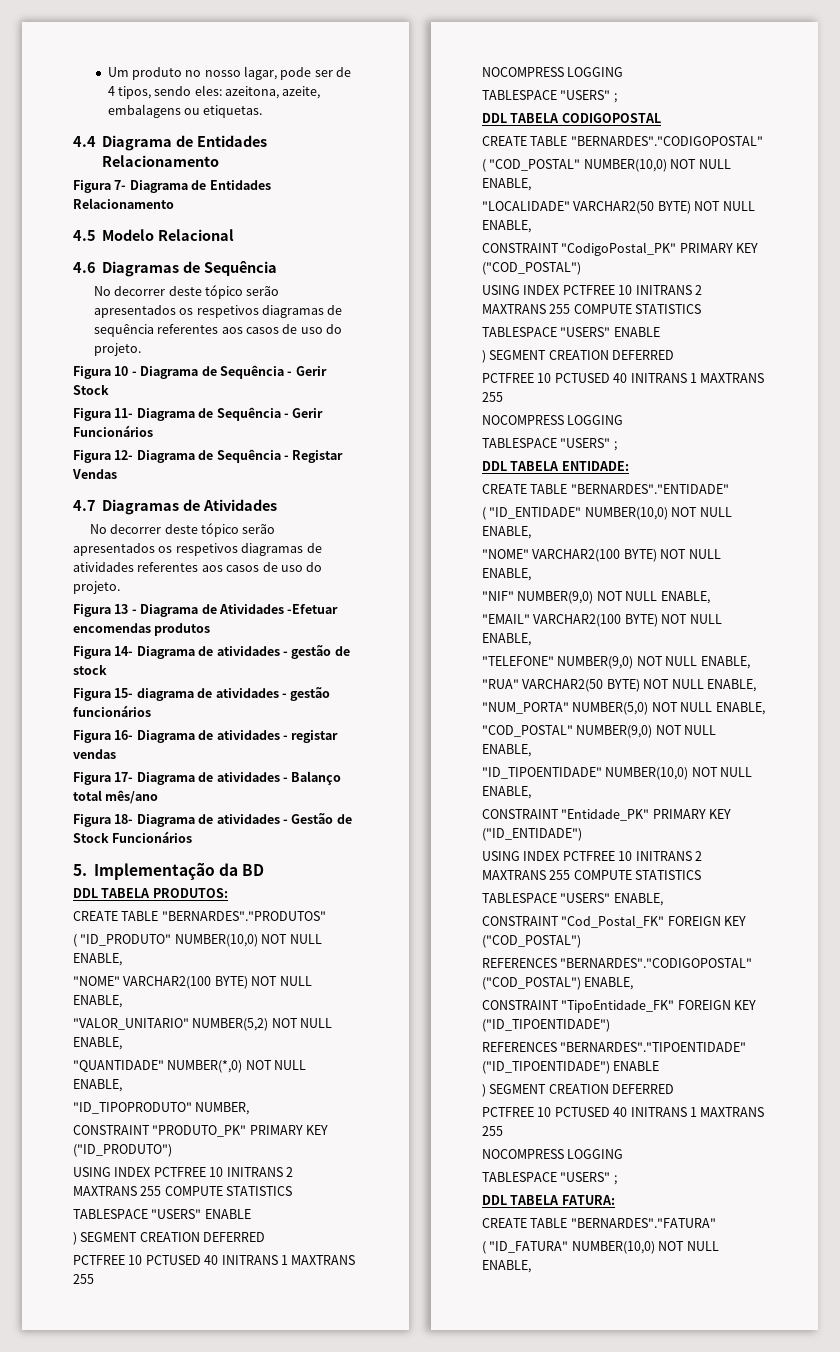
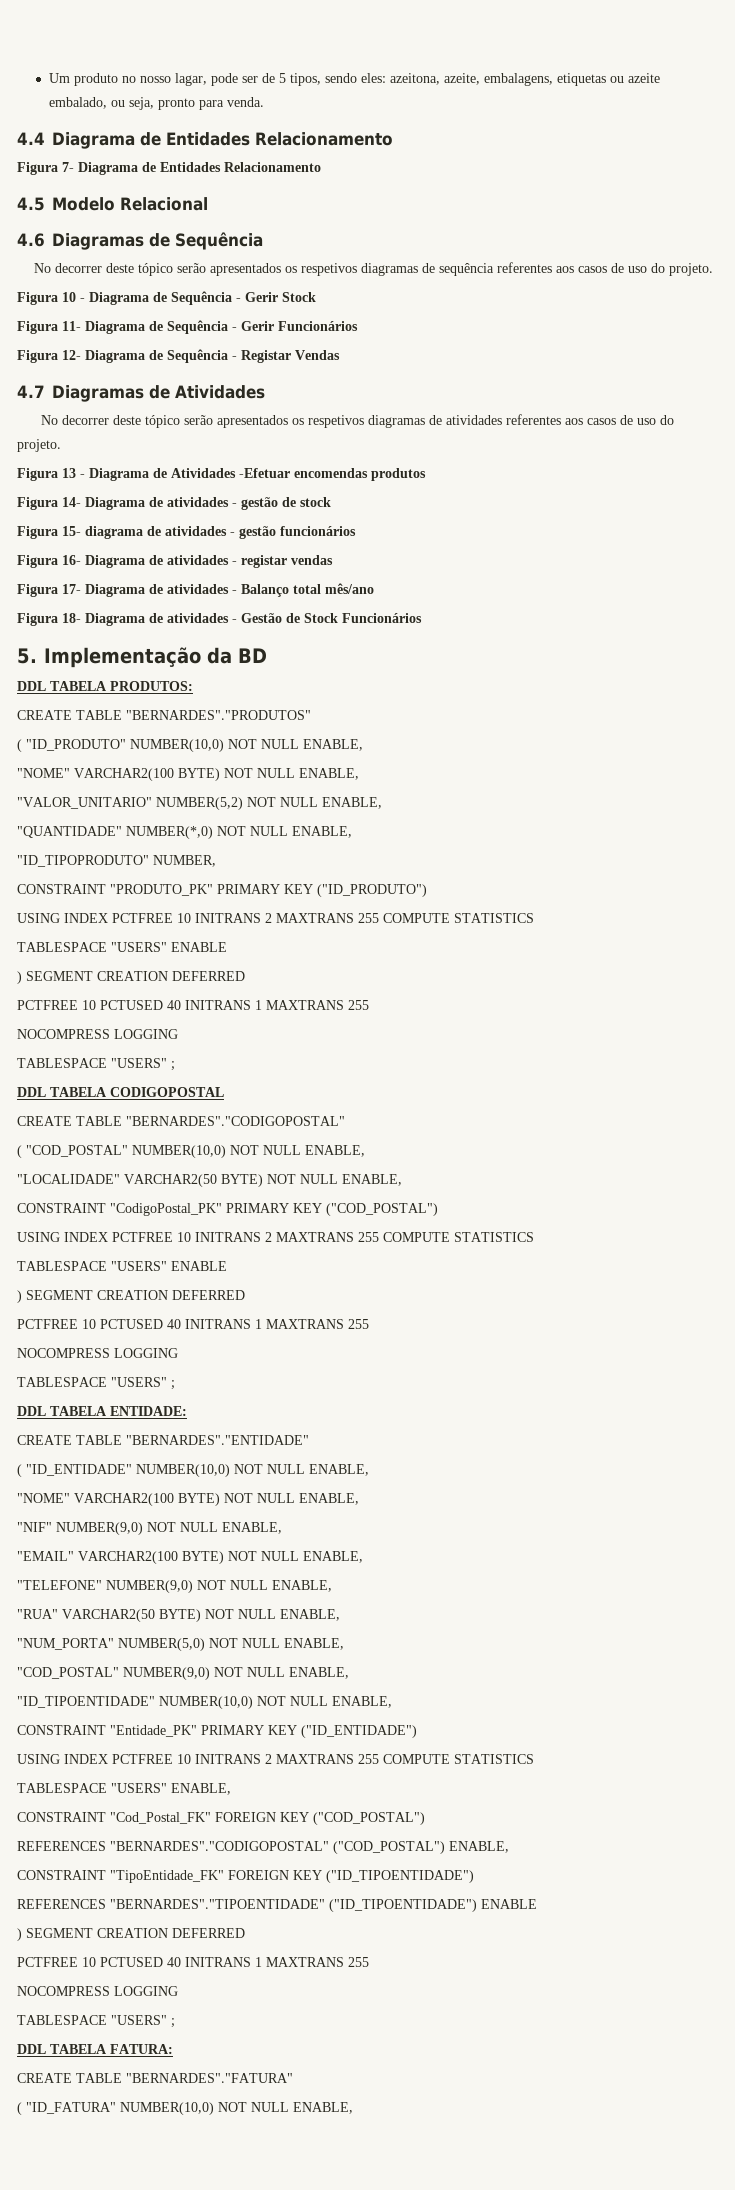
[107,86,115,96] 4 -> [279,73,287,83] 5
[107,104,263,118] embalagens ou etiquetas. -> [484,73,661,86] [49,97,265,110] embalagens, etiquetas ou azeite embalado, ou seja, pronto para venda.

